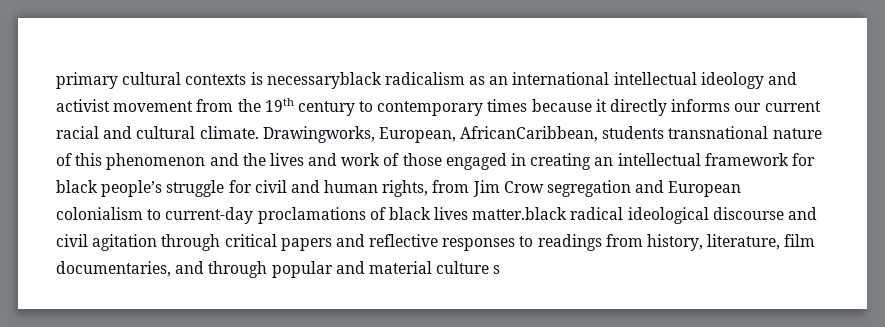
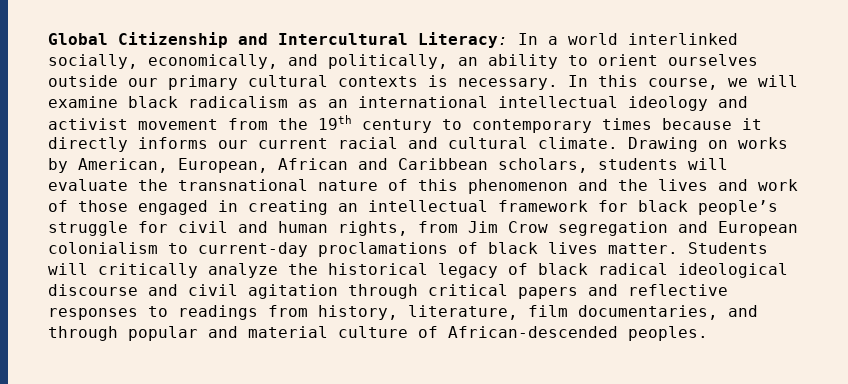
[56,72,382,89] primary cultural contexts is necessaryblack -> [48,32,738,48] [48,54,758,69] [48,75,798,90] [48,96,178,108] Global Citizenship and Intercultural Literacy: In a world interlinked socially, economically, and politically, an ability to orient ourselves outside our primary cultural contexts is necessary. In this course, we will examine black
[262,126,665,143] Drawingworks, European, AfricanCaribbean, students -> [628,137,788,152] [48,158,728,173] [48,179,168,191] Drawing on works by American, European, African and Caribbean scholars, students will evaluate the
[472,207,568,220] matter.black -> [608,242,768,254] [48,263,588,278] matter. Students will critically analyze the historical legacy of black
[493,265,501,274] s -> [418,326,708,341] of African-descended peoples.

